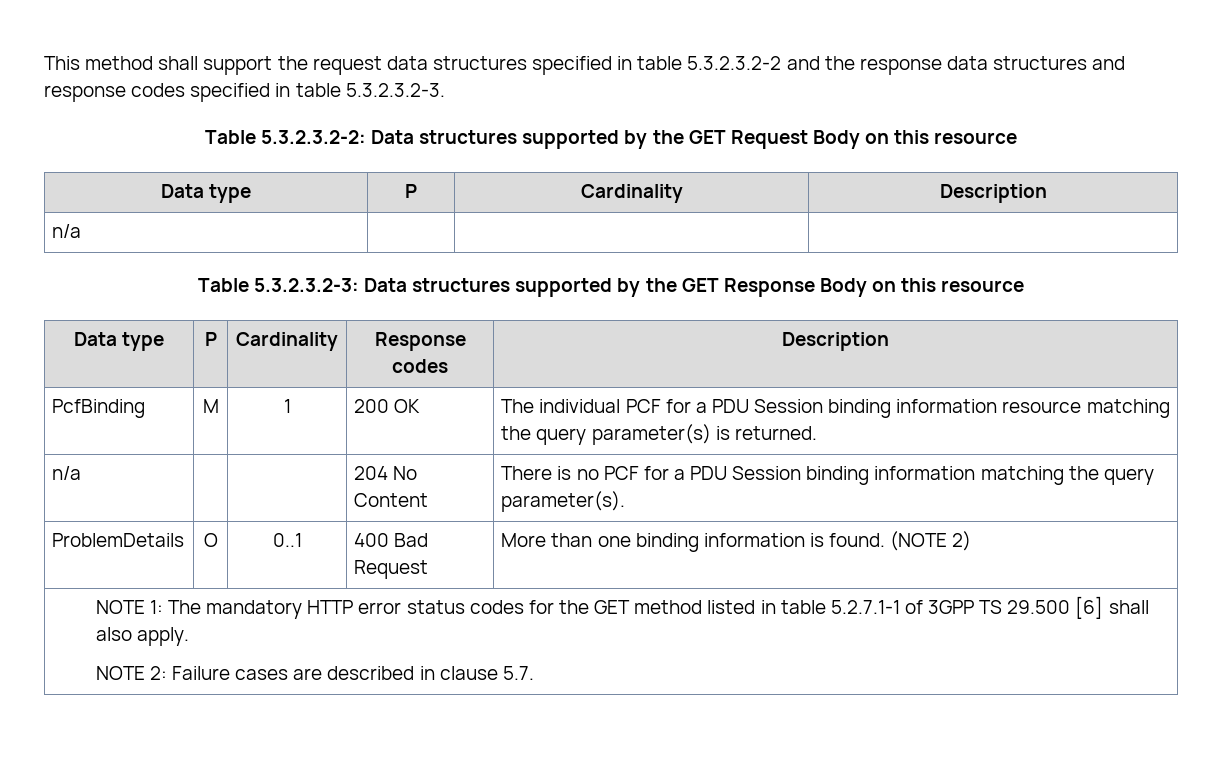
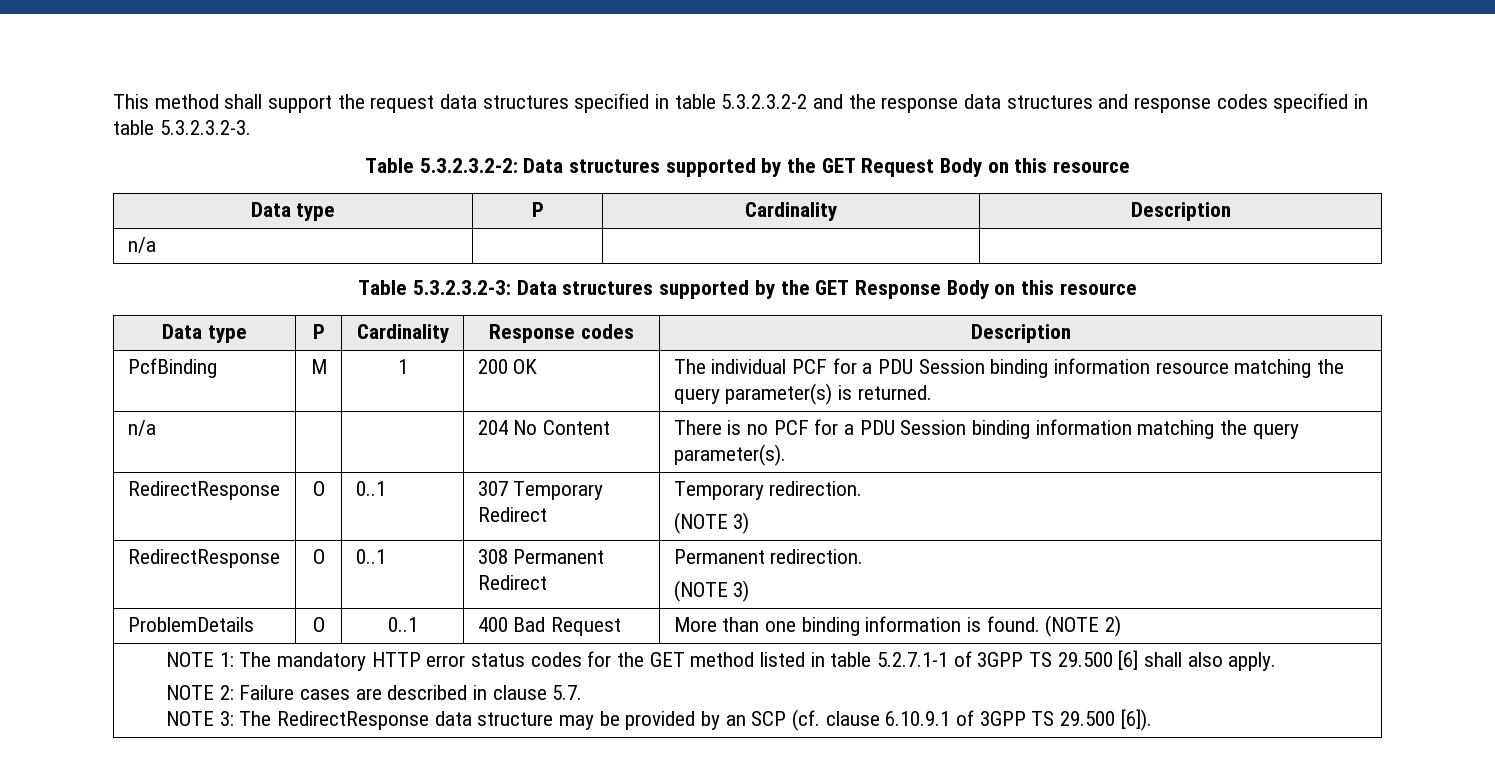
(626, 501) none -> [127,481,280,500] [312,481,325,496] [355,481,386,496] [477,481,604,500] [477,507,547,522] [673,481,863,500] [673,512,750,534] [127,549,280,568] [312,549,325,564] [355,549,386,564] [477,549,605,564] [477,575,547,590] [673,549,864,564] [673,580,750,602] // RedirectResponse | O | 0..1 | 307 Temporary Redirect | Temporary redirection. // (NOTE 3) // RedirectResponse | O | 0..1 | 308 Permanent Redirect | Permanent redirection. // (NOTE 3)
(534, 673) none -> [166,709,1152,731] // NOTE 3: The RedirectResponse data structure may be provided by an SCP (cf. clause 6.10.9.1 of 3GPP TS 29.500 [6]).

